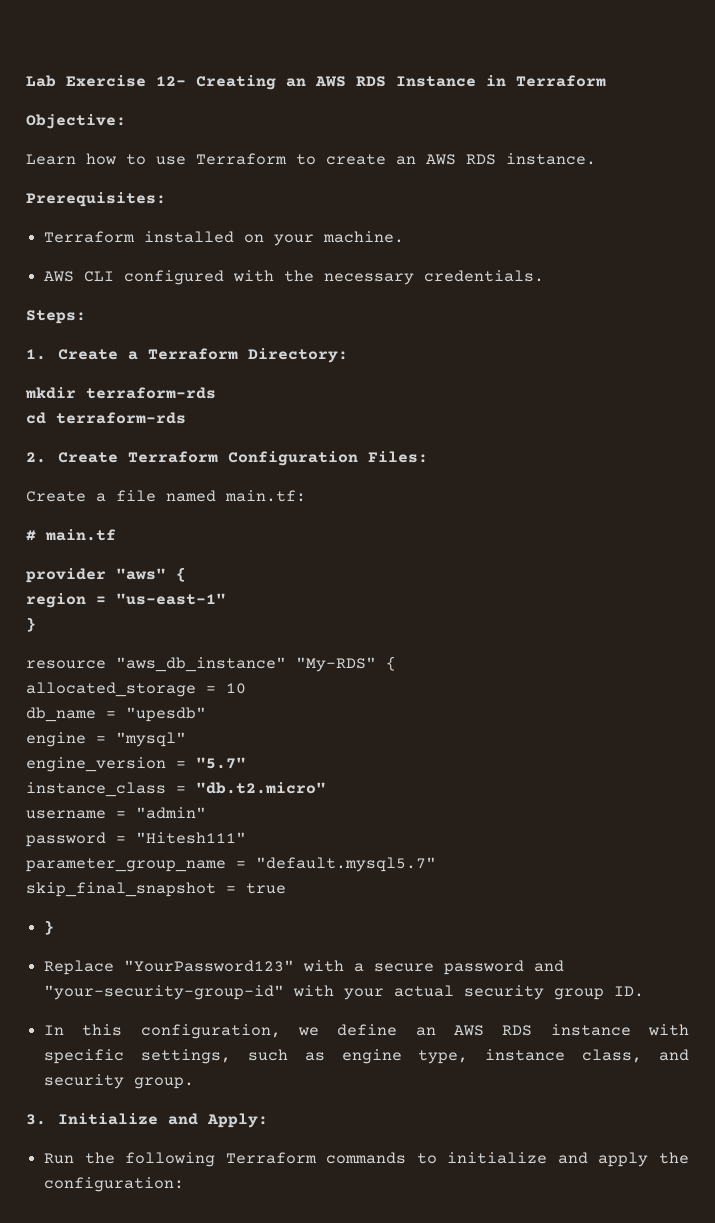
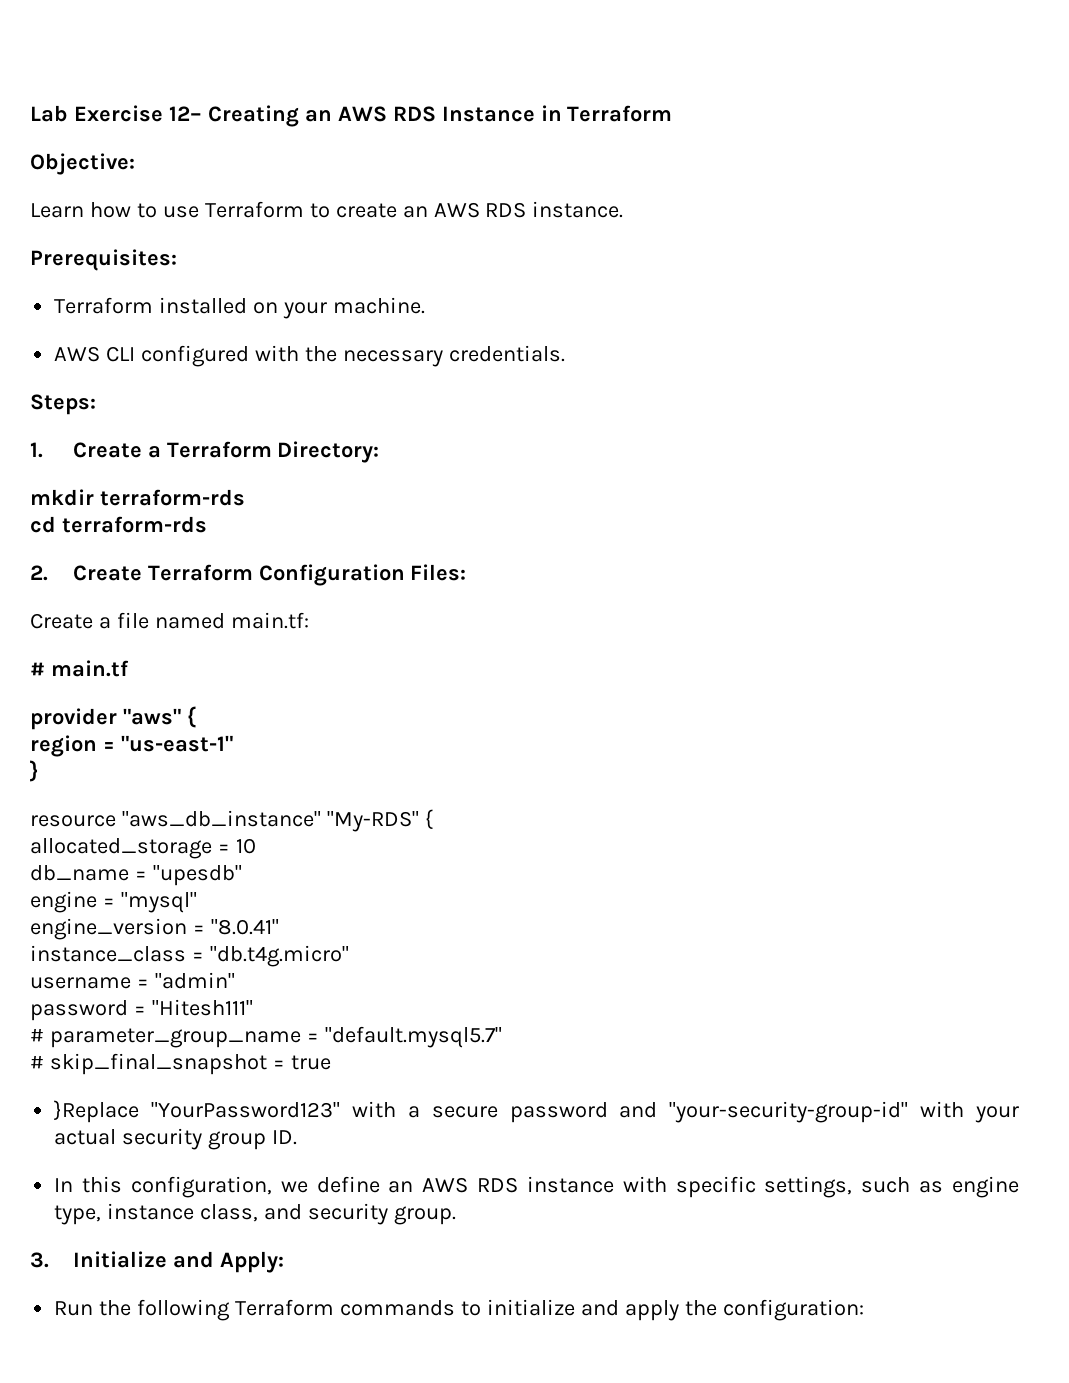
[196,757,246,769] "5.7" -> [210,919,279,935] "8.0.41"
[196,782,326,794] "db.t2.micro" -> [209,945,349,967] "db.t4g.micro"
(246, 838) none -> [30,1028,44,1042] #
(436, 864) none -> [30,1055,44,1069] #
[44,920,55,935] [44,960,115,975] } // Replace -> [54,1100,140,1123] }Replace

